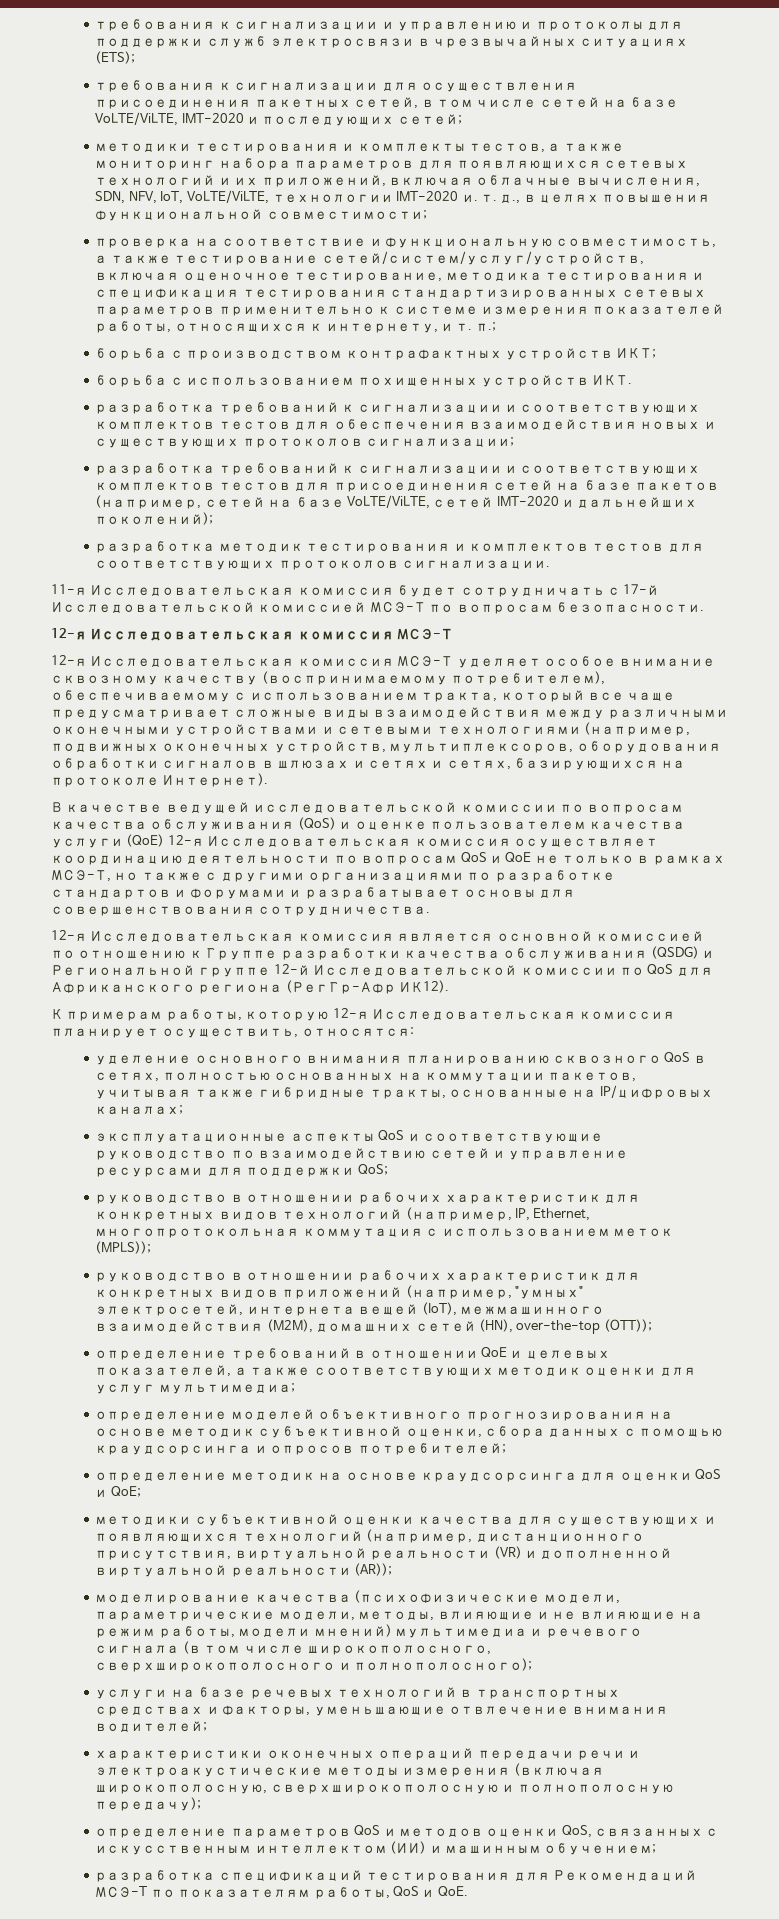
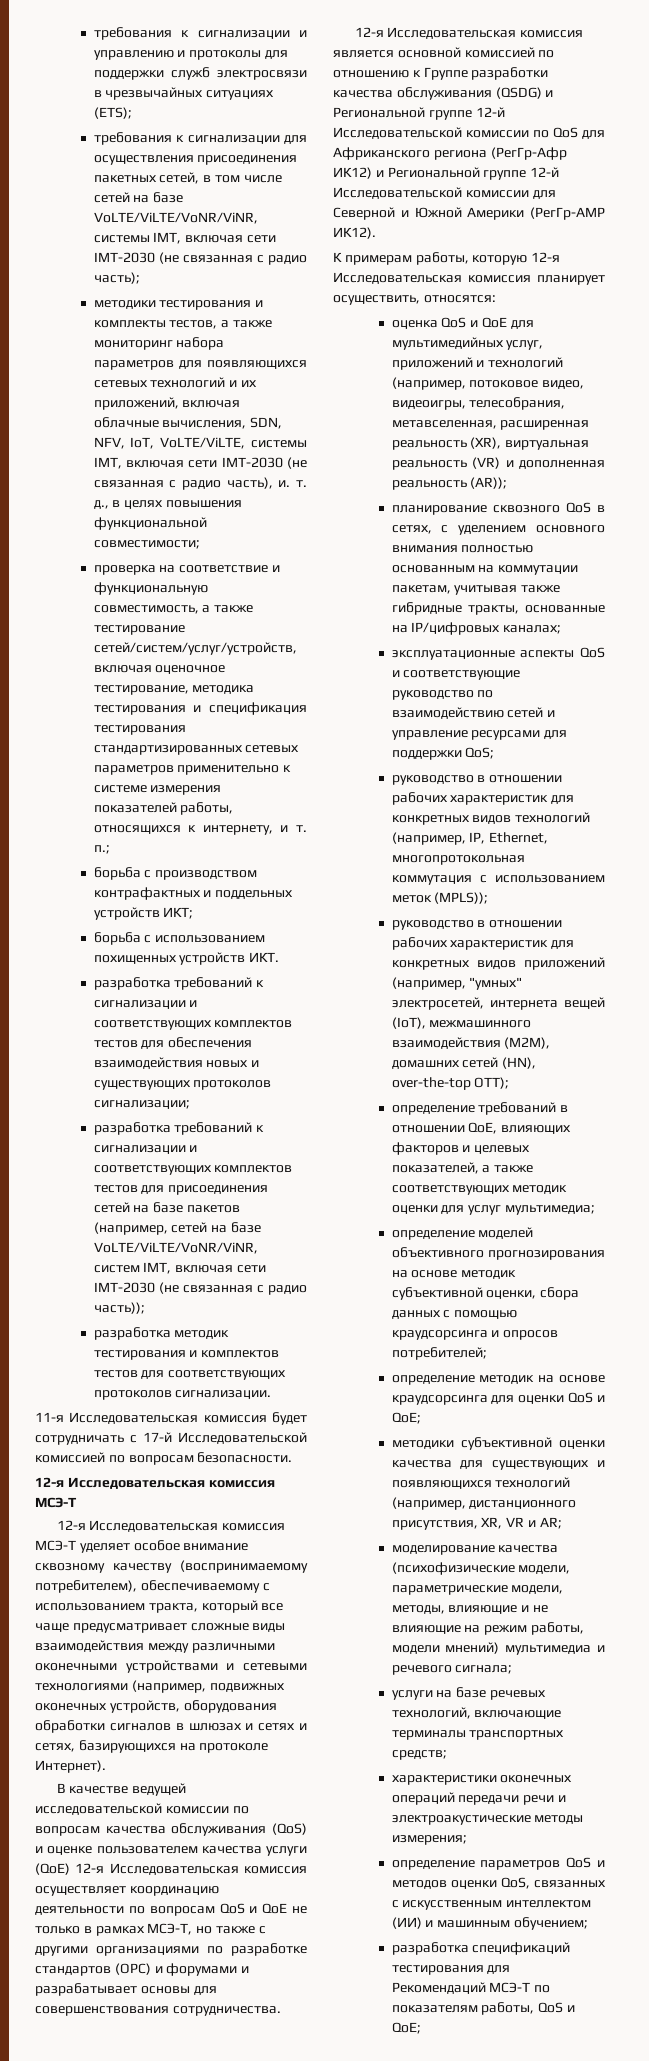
[95,112,462,126] VoLTE/ViLTE, IMT-2020 и последующих сетей; -> [93,212,258,224] [93,232,276,244] [93,252,307,265] [93,272,140,284] VoLTE/ViLTE/VoNR/ViNR, системы IMT, включая сети IMT-2030 (не связанная с радио часть);
[272,191,459,203] технологии IMT-2020 -> [251,440,307,448] [93,457,307,469] [93,477,273,490] системы IMT, включая сети IMT-2030 (не связанная с радио часть),
(502, 354) none -> [203,890,294,899] и поддельных
[346,495,698,509] [95,512,214,525] VoLTE/ViLTE, сетей IMT-2020 и дальнейших поколений); -> [93,1242,258,1254] [93,1262,266,1274] [93,1282,307,1295] [93,1302,145,1314] VoLTE/ViLTE/VoNR/ViNR, систем IMT, включая сети IMT-2030 (не связанная с радио часть));
[369,602,426,613] МСЭ-Т -> (105, 1457) none
[389,743,574,753] мультиплексоров, -> (180, 1706) none
(171, 894) none -> [114,1963,151,1975] (ОРС)
(396, 987) none -> [333,167,560,180] [333,187,556,199] [333,207,605,220] ИК12) и Региональной группе 12-й Исследовательской комиссии для Северной и Южной Америки (РегГр-АМР
[95,1052,706,1065] [95,1072,395,1082] уделение основного внимания планированию сквозного QoS в сетях, полностью основанных -> [391,317,534,329] [391,337,544,350] [391,357,564,370] [391,377,585,390] [391,397,566,410] [391,420,590,430] [391,437,590,450] [391,457,605,470] [391,477,508,490] [391,502,605,515] [391,525,605,535] [391,545,534,553] [391,565,475,573] оценка QoS и QoE для мультимедийных услуг, приложений и технологий (например, потоковое видео, видеоигры, телесобрания, метавселенная, расширенная реальность (XR), виртуальная реальность (VR) и дополненная реальность (AR)); // планирование сквозного QoS в сетях, с уделением основного внимания полностью основанным
[548,1072,637,1082] пакетов, -> [391,585,451,594] пакетам,
[603,1319,652,1332] (OTT)); -> [474,1077,510,1089] OTT);
[480,1347,507,1357] QoE -> [468,1122,572,1134] [391,1142,459,1155] QoE, влияющих факторов
[234,1546,673,1560] [95,1563,393,1577] виртуальной реальности (VR) и дополненной виртуальной реальности (AR)); -> [481,1517,562,1529] XR, VR и AR;
[95,1641,491,1655] [95,1658,533,1672] [95,1687,620,1699] [95,1705,669,1716] [95,1721,208,1732] сигнала (в том числе широкополосного, сверхширокополосного и полнополосного); // услуги на базе речевых технологий в транспортных средствах и факторы, уменьшающие отвлечение внимания водителей; -> [455,1665,513,1674] [391,1687,546,1700] [391,1707,562,1719] [391,1730,565,1740] [391,1750,447,1760] сигнала; // услуги на базе речевых технологий, включающие терминалы транспортных средств;
[402,1763,604,1777] [95,1784,674,1794] [95,1797,202,1811] измерения (включая широкополосную, сверхширокополосную и полнополосную передачу); -> [391,1835,467,1845] измерения;
[437,1886,468,1896] QoE. -> [391,2022,421,2034] QoE;

